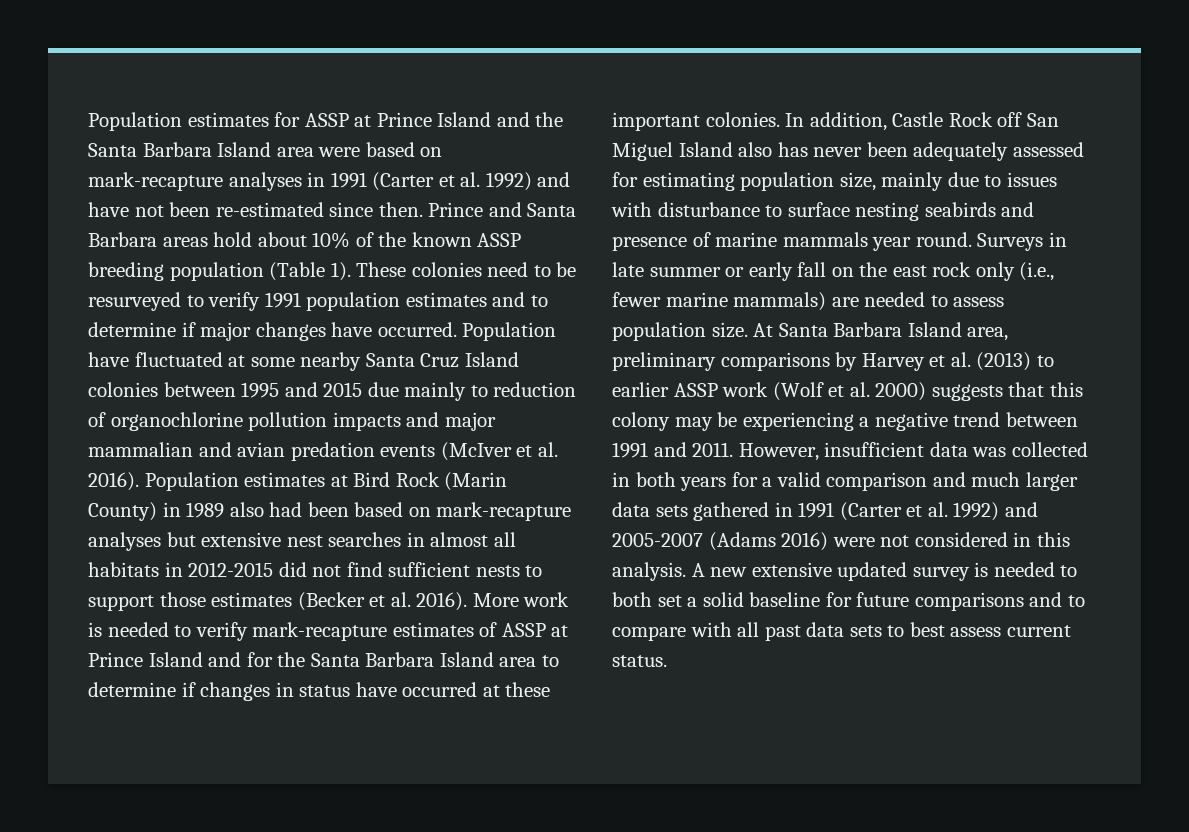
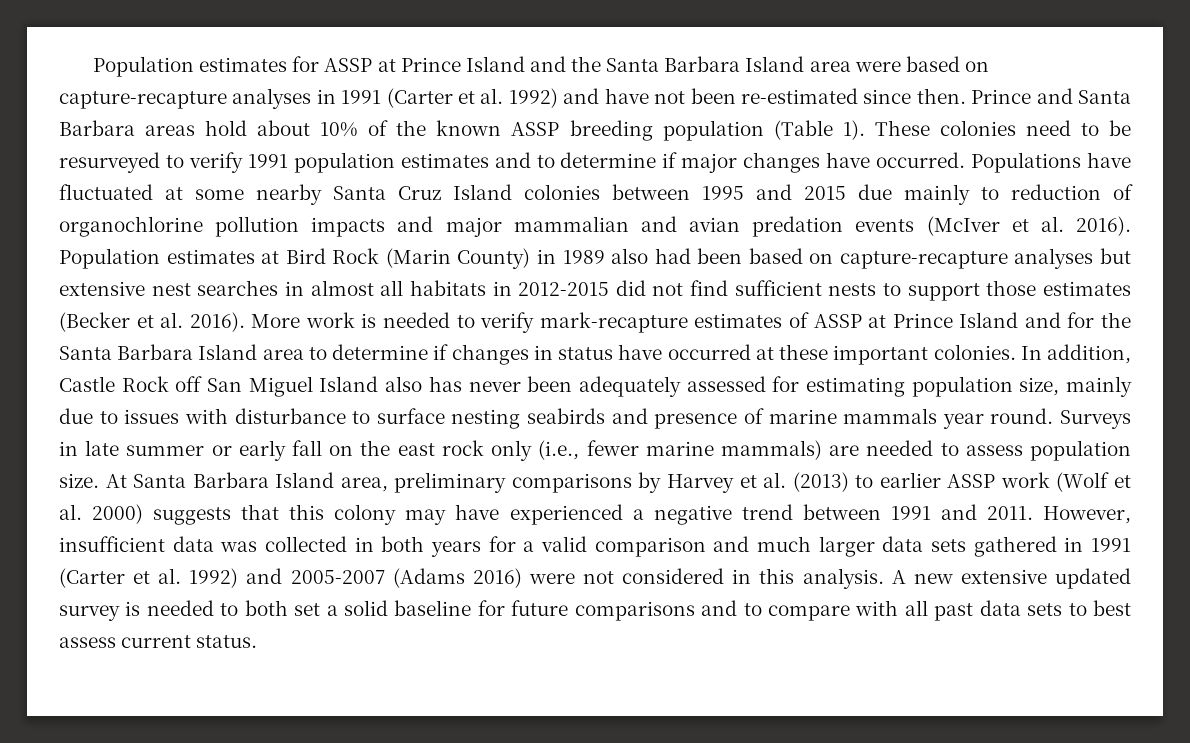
[88,172,223,191] mark-recapture -> [59,91,227,109] capture-recapture
[462,322,557,341] Population -> [971,152,1082,173] Populations
[436,502,572,521] mark-recapture -> [839,251,1008,269] capture-recapture
[717,412,854,431] be experiencing -> [455,504,623,525] have experienced

